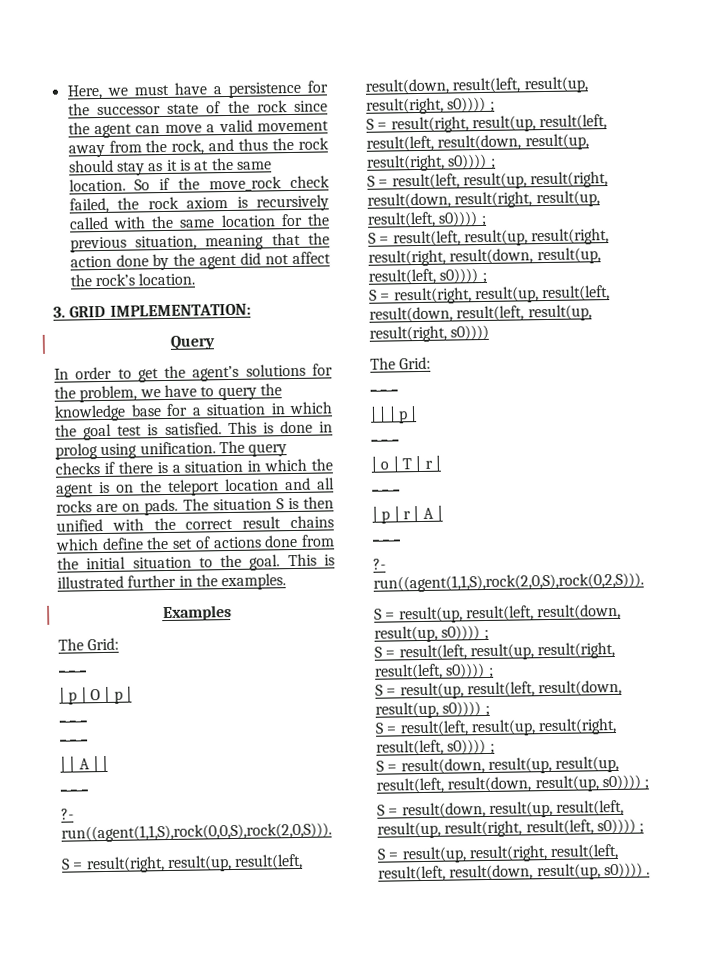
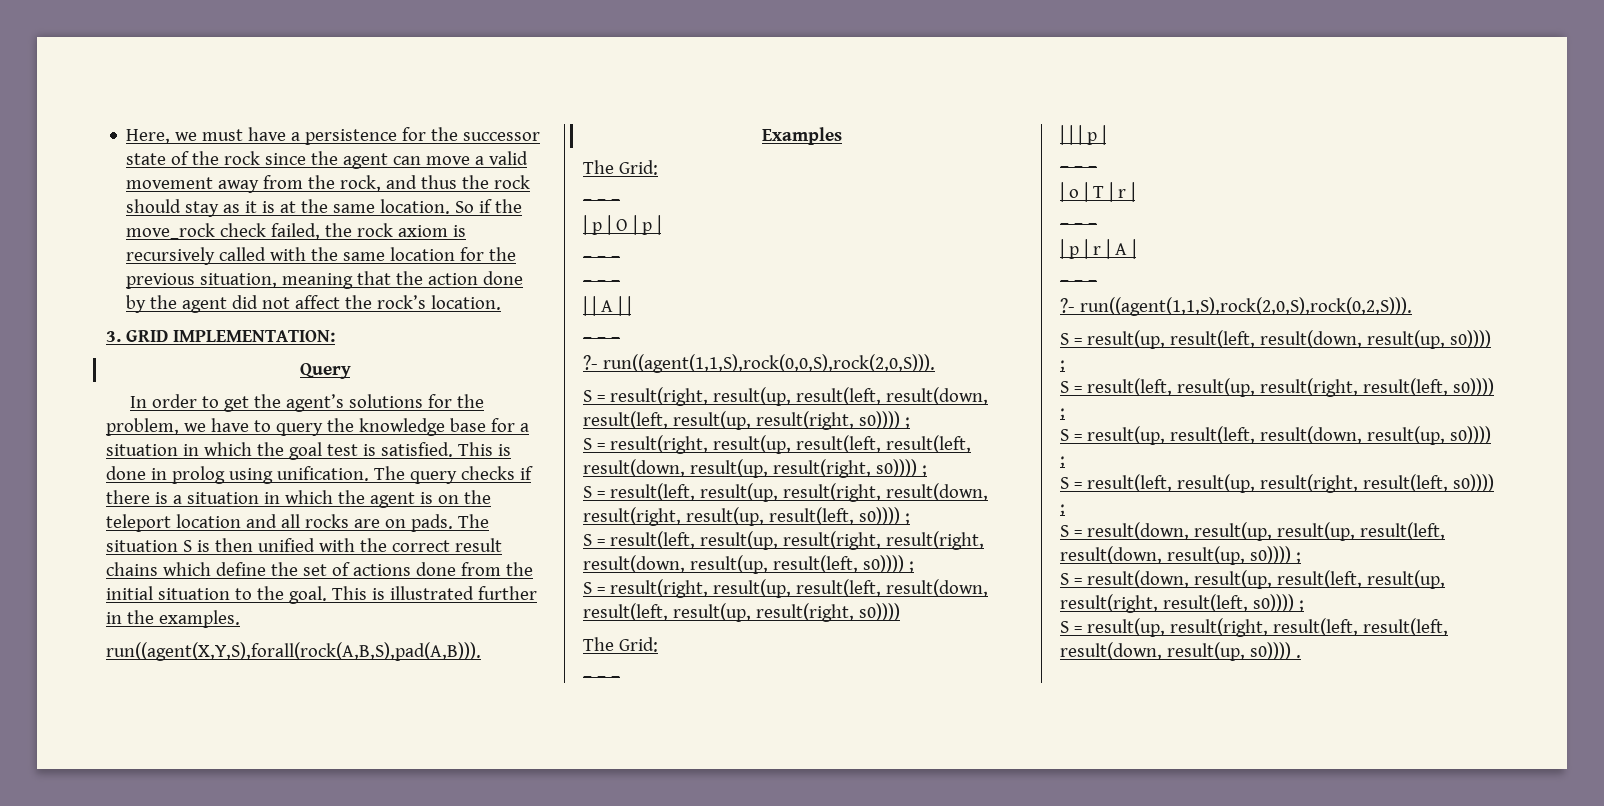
(287, 582) none -> [106,642,481,661] // run((agent(X,Y,S),forall(rock(A,B,S),pad(A,B))).

